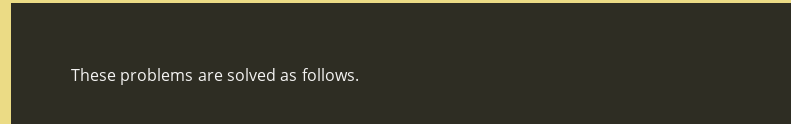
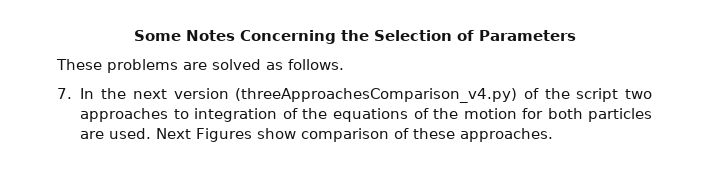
(71, 74) none -> [133,30,576,44] Some Notes Concerning the Selection of Parameters //
(359, 74) none -> [57,88,652,103] [80,108,652,122] [80,128,554,142] // 7. In the next version (threeApproachesComparison_v4.py) of the script two approaches to integration of the equations of the motion for both particles are used. Next Figures show comparison of these approaches.

